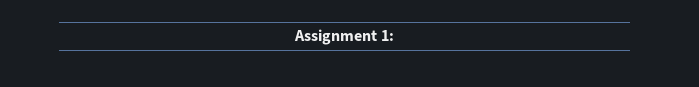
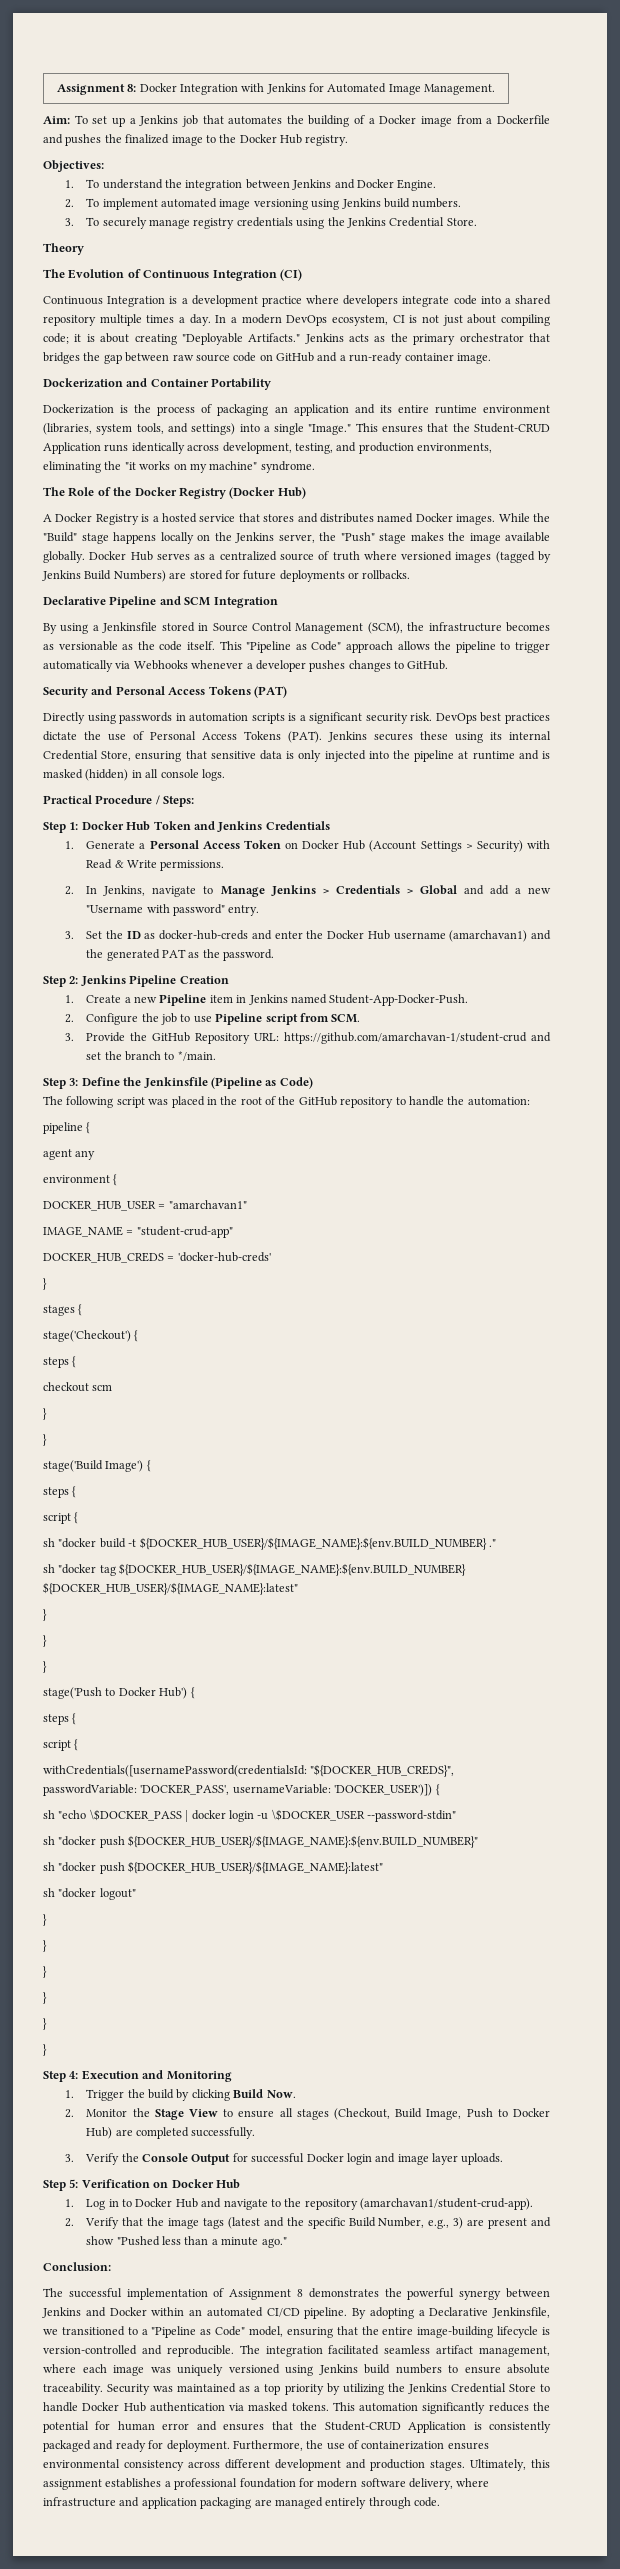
[293,29,395,45] Assignment 1: -> [56,83,496,95] [43,115,550,127] [43,134,349,146] [43,160,104,172] [64,179,437,191] [64,198,462,210] [64,217,477,229] [43,243,84,255] [43,269,302,281] [43,295,552,307] [43,314,550,326] [43,333,550,345] [43,352,491,364] [43,378,272,390] [43,404,550,416] [43,423,551,435] [43,442,492,454] [43,461,315,473] [43,487,306,499] [43,513,550,525] [43,532,550,544] [43,551,551,563] [42,570,411,582] [43,596,278,608] [43,622,550,634] [43,641,551,653] [43,660,449,672] [43,686,287,698] [43,712,551,724] [43,731,551,743] [43,750,550,762] [43,769,225,781] [43,795,195,807] [43,821,330,833] [64,840,550,852] [86,859,225,871] [64,885,552,897] [86,904,260,916] [64,930,551,942] [86,949,275,961] [43,975,229,987] [64,994,469,1006] [64,1013,361,1025] [64,1032,551,1044] [86,1051,216,1061] [43,1077,313,1089] [43,1096,530,1108] [43,1122,91,1134] [43,1149,96,1160] [43,1174,118,1186] [43,1200,247,1211] [43,1226,233,1238] [43,1252,271,1263] [43,1278,47,1290] [43,1304,83,1316] [43,1330,139,1342] [43,1356,77,1368] [43,1382,113,1392] [43,1408,47,1420] [43,1434,47,1446] [43,1460,151,1472] [43,1486,77,1498] [43,1512,79,1524] [43,1537,496,1550] [43,1563,467,1576] [43,1582,298,1595] [43,1609,47,1621] [43,1635,47,1647] [43,1661,47,1673] [43,1687,195,1699] [43,1713,77,1725] [43,1739,79,1751] [43,1764,455,1777] [43,1784,440,1796] [43,1809,456,1822] [43,1835,479,1848] [43,1861,384,1874] [43,1888,136,1900] [43,1914,47,1926] [43,1940,47,1952] [43,1966,47,1978] [43,1992,47,2004] [43,2018,47,2030] [43,2044,47,2056] [43,2070,232,2082] [64,2089,296,2101] [64,2108,550,2120] [86,2127,256,2139] [64,2153,504,2165] [43,2179,240,2191] [64,2198,534,2210] [64,2217,551,2229] [86,2236,287,2248] [43,2262,111,2271] [43,2288,550,2300] [42,2307,550,2319] [43,2326,550,2338] [43,2345,550,2357] [43,2364,550,2376] [43,2383,550,2395] [43,2402,550,2414] [43,2421,551,2433] [43,2440,489,2452] [43,2459,550,2471] [43,2478,490,2490] [43,2497,440,2509] Assignment 8: Docker Integration with Jenkins for Automated Image Management. // Aim: To set up a Jenkins job that automates the building of a Docker image from a Dockerfile and pushes the finalized image to the Docker Hub registry. // Objectives: // 1. To understand the integration between Jenkins and Docker Engine. // 2. To implement automated image versioning using Jenkins build numbers. // 3. To securely manage registry credentials using the Jenkins Credential Store. // Theory // The Evolution of Continuous Integration (CI) // Continuous Integration is a development practice where developers integrate code into a shared repository multiple times a day. In a modern DevOps ecosystem, CI is not just about compiling code; it is about creating "Deployable Artifacts." Jenkins acts as the primary orchestrator that bridges the gap between raw source code on GitHub and a run-ready container image. // Dockerization and Container Portability // Dockerization is the process of packaging an application and its entire runtime environment (libraries, system tools, and settings) into a single "Image." This ensures that the Student-CRUD Application runs identically across development, testing, and production environments, eliminating the "it works on my machine" syndrome. // The Role of the Docker Registry (Docker Hub) // A Docker Registry is a hosted service that stores and distributes named Docker images. While the "Build" stage happens locally on the Jenkins server, the "Push" stage makes the image available globally. Docker Hub serves as a centralized source of truth where versioned images (tagged by Jenkins Build Numbers) are stored for future deployments or rollbacks. // Declarative Pipeline and SCM Integration // By using a Jenkinsfile stored in Source Control Management (SCM), the infrastructure becomes as versionable as the code itself. This "Pipeline as Code" approach allows the pipeline to trigger automatically via Webhooks whenever a developer pushes changes to GitHub. // Security and Personal Access Tokens (PAT) // Directly using passwords in automation scripts is a significant security risk. DevOps best practices dictate the use of Personal Access Tokens (PAT). Jenkins secures these using its internal Credential Store, ensuring that sensitive data is only injected into the pipeline at runtime and is masked (hidden) in all console logs. // Practical Procedure / Steps: // Step 1: Docker Hub Token and Jenkins Credentials // 1. Generate a Personal Access Token on Docker Hub (Account Settings > Security) with Read & Write permissions. // 2. In Jenkins, navigate to Manage Jenkins > Credentials > Global and add a new "Username with password" entry. // 3. Set the ID as docker-hub-creds and enter the Docker Hub username (amarchavan1) and the generated PAT as the password. // Step 2: Jenkins Pipeline Creation // 1. Create a new Pipeline item in Jenkins named Student-App-Docker-Push. // 2. Configure the job to use Pipeline script from SCM. // 3. Provide the GitHub Repository URL: https://github.com/amarchavan-1/student-crud and set the branch to */main. // Step 3: Define the Jenkinsfile (Pipeline as Code) // The following script was placed in the root of the GitHub repository to handle the automation: // pipeline { // agent any // environment { // DOCKER_HUB_USER = "amarchavan1" // IMAGE_NAME = "student-crud-app" // DOCKER_HUB_CREDS = 'docker-hub-creds' // } // stages { // stage('Checkout') { // steps { // checkout scm // } // } // stage('Build Image') { // steps { // script { // sh "docker build -t ${DOCKER_HUB_USER}/${IMAGE_NAME}:${env.BUILD_NUMBER} ." // sh "docker tag ${DOCKER_HUB_USER}/${IMAGE_NAME}:${env.BUILD_NUMBER} ${DOCKER_HUB_USER}/${IMAGE_NAME}:latest" // } // } // } // stage('Push to Docker Hub') { // steps { // script { // withCredentials([usernamePassword(credentialsId: "${DOCKER_HUB_CREDS}", passwordVariable: 'DOCKER_PASS', usernameVariable: 'DOCKER_USER')]) { // sh "echo \$DOCKER_PASS | docker login -u \$DOCKER_USER --password-stdin" // sh "docker push ${DOCKER_HUB_USER}/${IMAGE_NAME}:${env.BUILD_NUMBER}" // sh "docker push ${DOCKER_HUB_USER}/${IMAGE_NAME}:latest" // sh "docker logout" // } // } // } // } // } // } // Step 4: Execution and Monitoring // 1. Trigger the build by clicking Build Now. // 2. Monitor the Stage View to ensure all stages (Checkout, Build Image, Push to Docker Hub) are completed successfully. // 3. Verify the Console Output for successful Docker login and image layer uploads. // Step 5: Verification on Docker Hub // 1. Log in to Docker Hub and navigate to the repository (amarchavan1/student-crud-app). // 2. Verify that the image tags (latest and the specific Build Number, e.g., 3) are present and show "Pushed less than a minute ago." // Conclusion: // The successful implementation of Assignment 8 demonstrates the powerful synergy between Jenkins and Docker within an automated CI/CD pipeline. By adopting a Declarative Jenkinsfile, we transitioned to a "Pipeline as Code" model, ensuring that the entire image-building lifecycle is version-controlled and reproducible. The integration facilitated seamless artifact management, where each image was uniquely versioned using Jenkins build numbers to ensure absolute traceability. Security was maintained as a top priority by utilizing the Jenkins Credential Store to handle Docker Hub authentication via masked tokens. This automation significantly reduces the potential for human error and ensures that the Student-CRUD Application is consistently packaged and ready for deployment. Furthermore, the use of containerization ensures environmental consistency across different development and production stages. Ultimately, this assignment establishes a professional foundation for modern software delivery, where infrastructure and application packaging are managed entirely through code.

